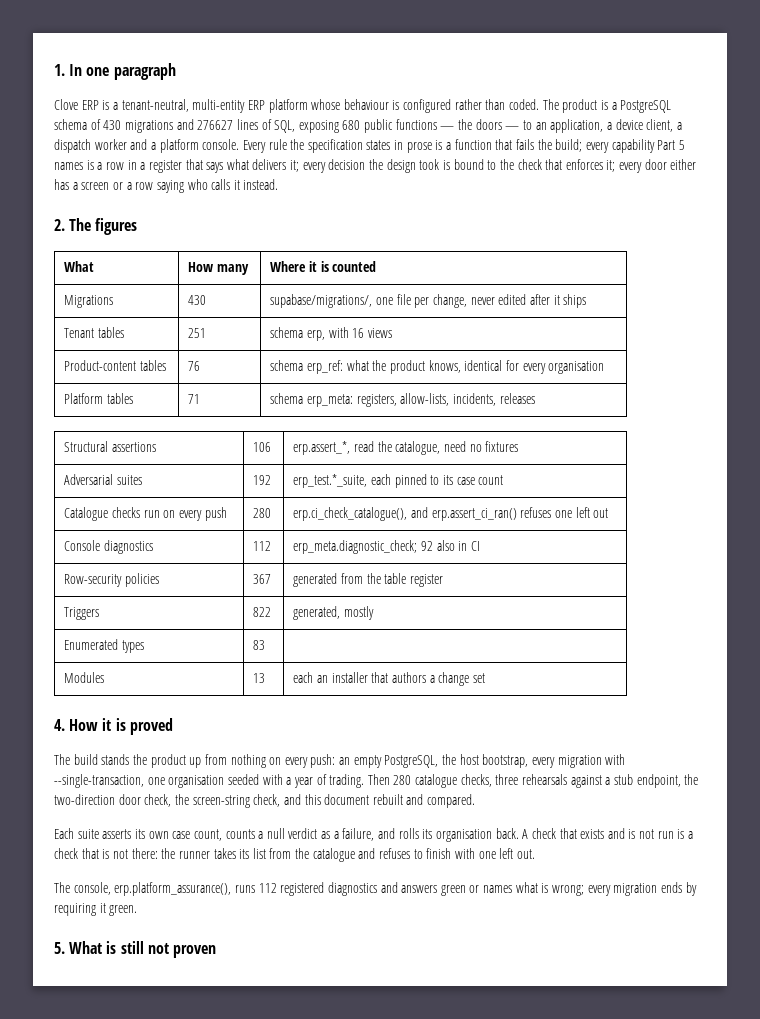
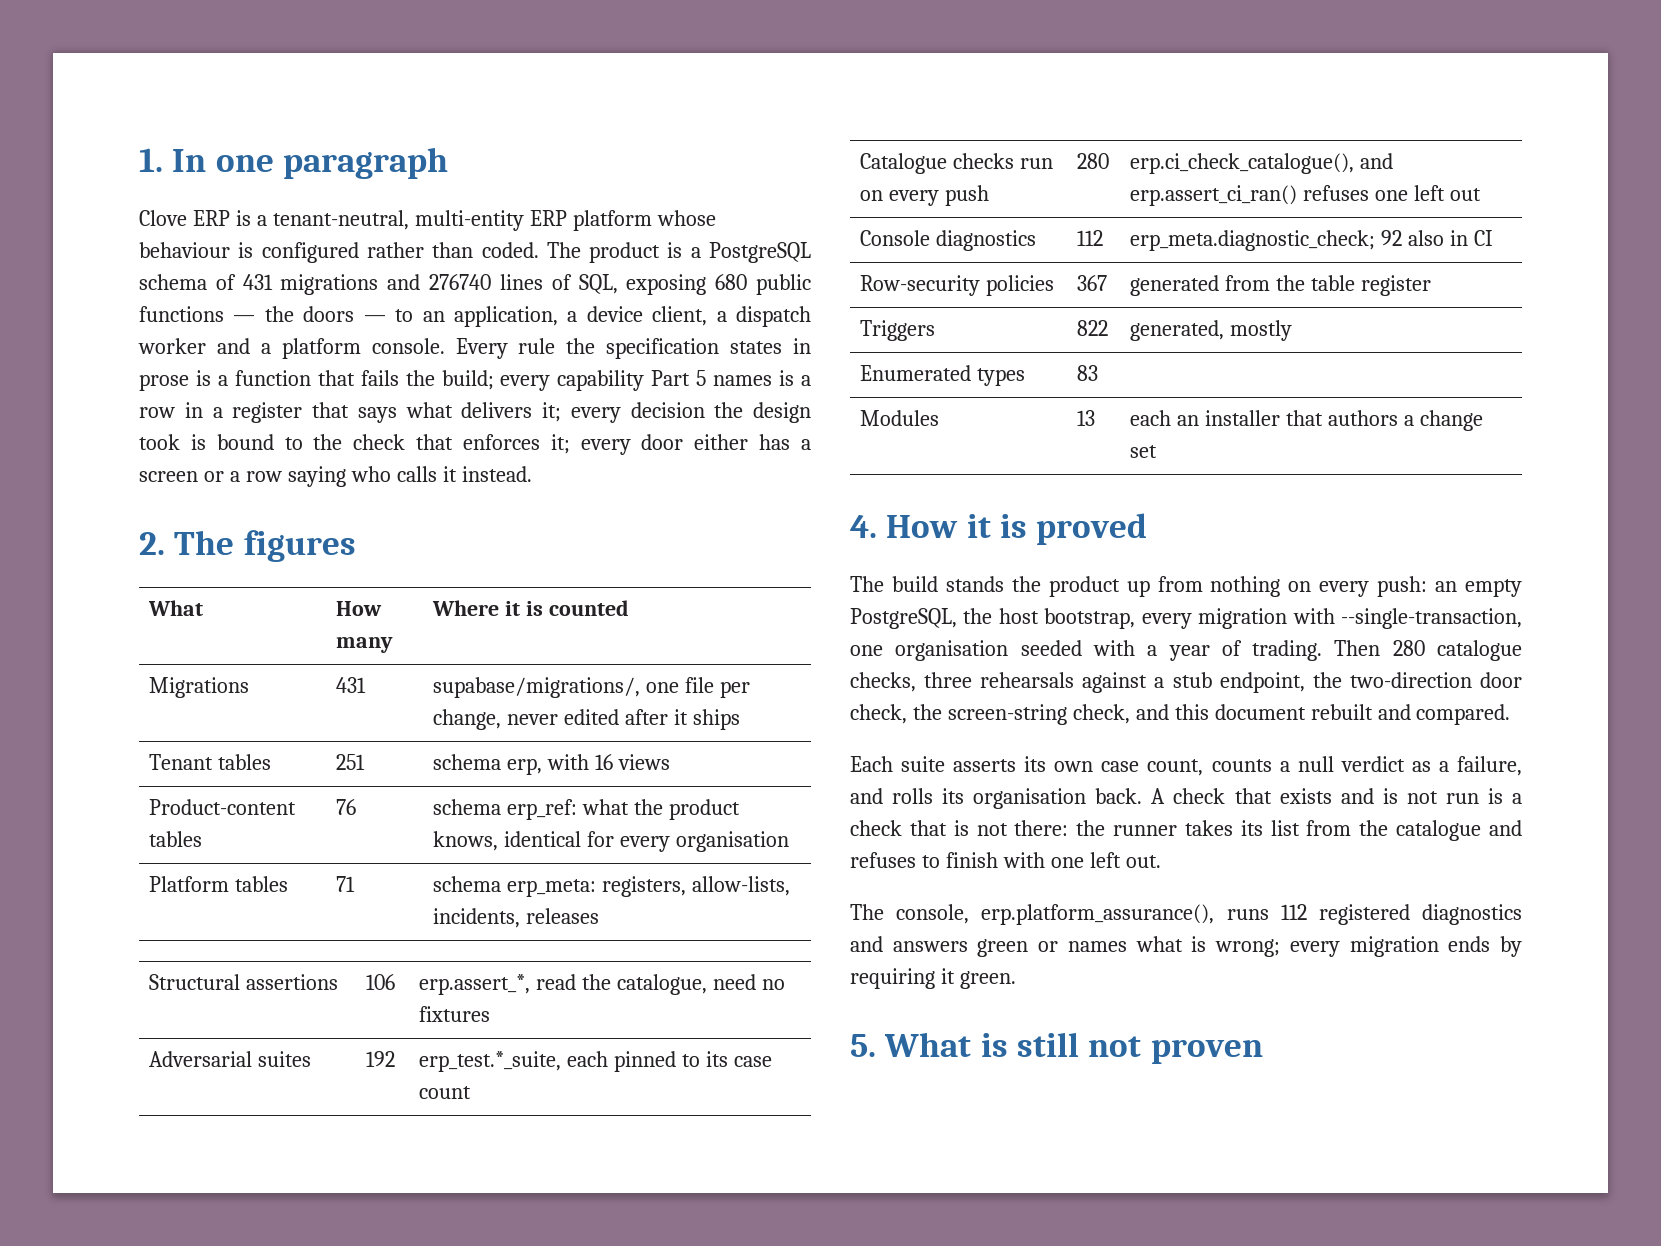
[103,120,122,130] 430 -> [242,274,273,290] 431
[197,120,234,130] 276627 -> [429,274,492,290] 276740
[188,295,207,305] 430 -> [336,677,367,693] 431

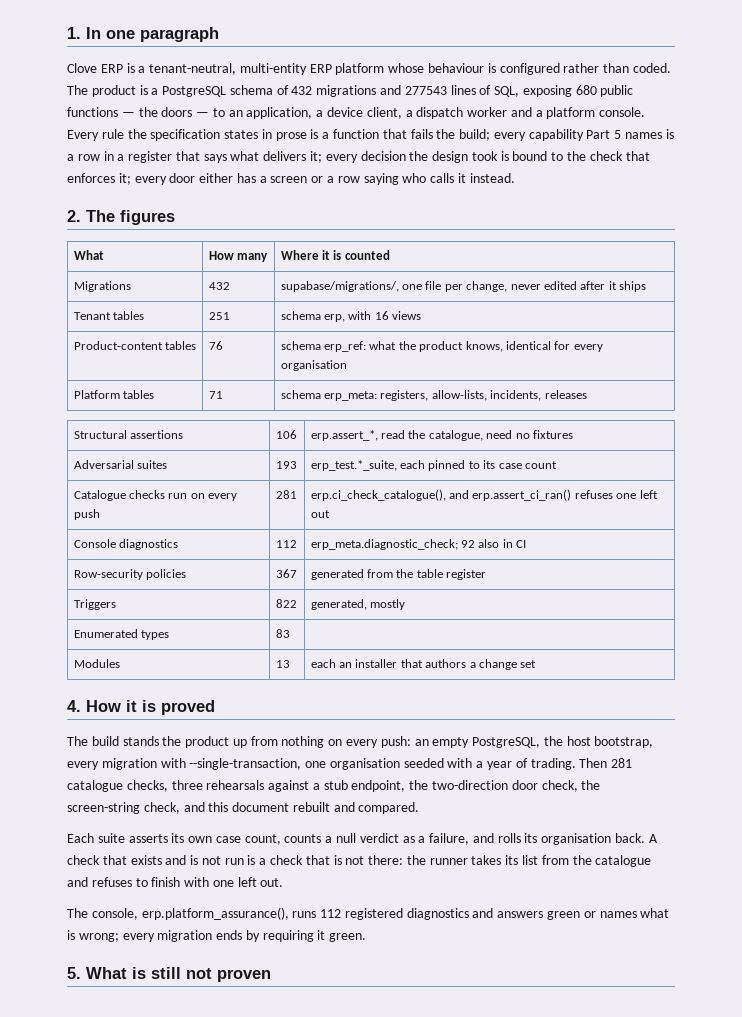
[242,274,273,290] 431 -> [291,86,313,95] 432
[429,274,492,290] 276740 -> [404,86,447,95] 277543
[336,677,367,693] 431 -> [208,282,230,290] 432
[366,1051,396,1067] 192 -> [275,461,297,469] 193
[1077,153,1110,169] 280 -> [275,490,297,499] 281
[1392,640,1425,656] 280 -> [611,758,633,768] 281

